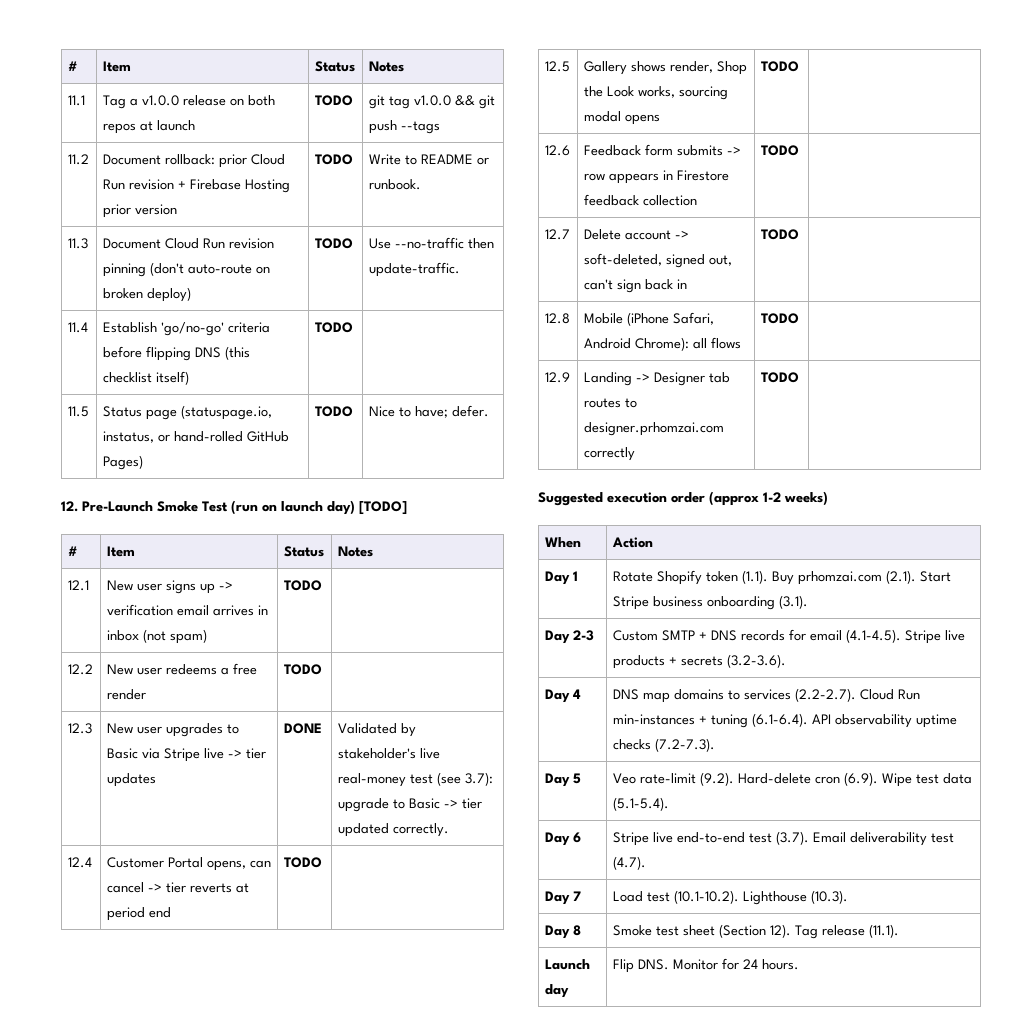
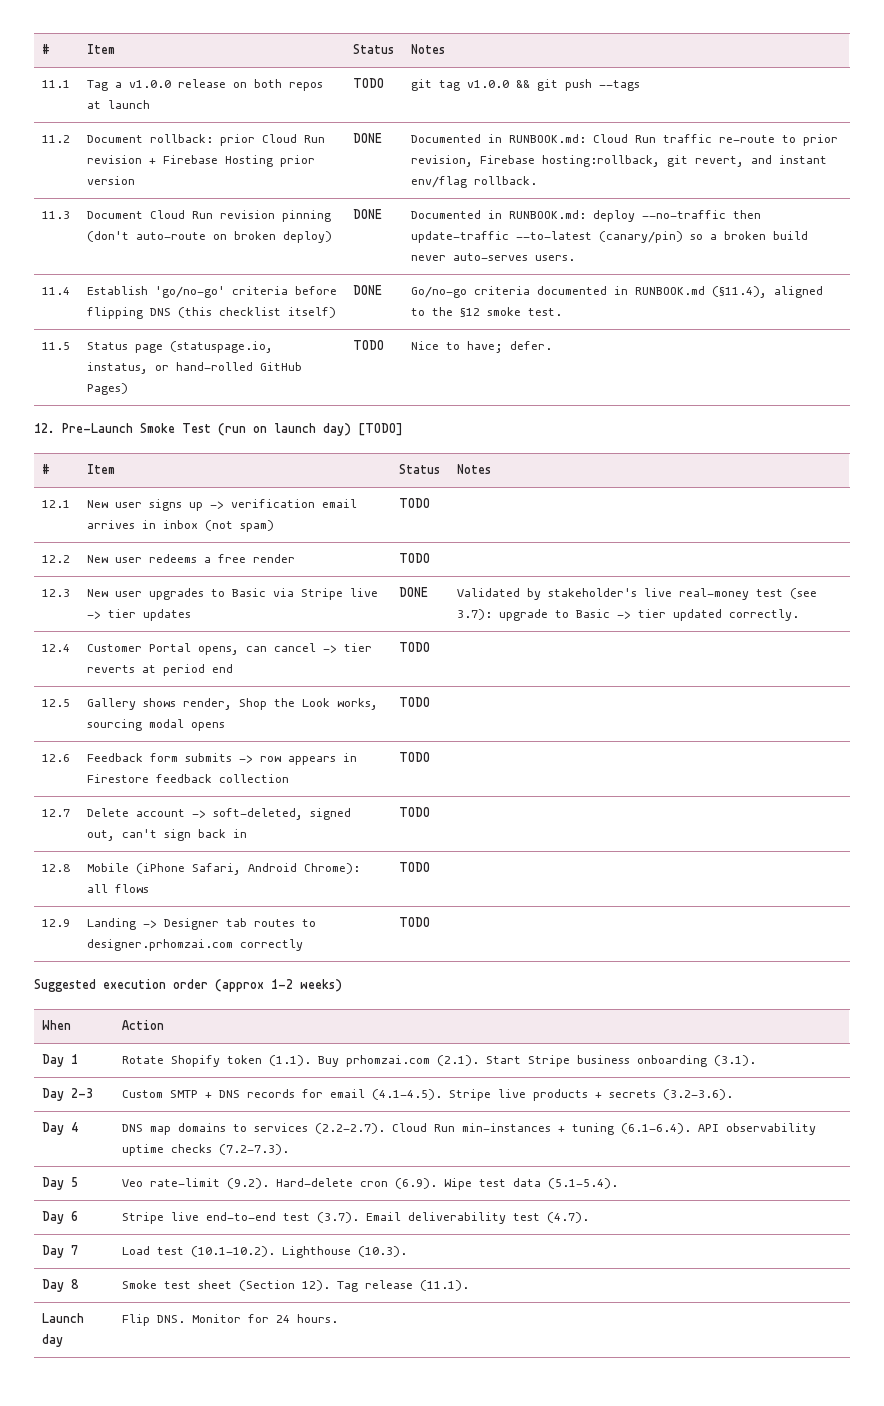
[314,154,353,165] [368,154,489,165] [368,179,421,190] TODO | Write to README or runbook. -> [353,133,383,143] [411,134,839,146] [411,155,828,167] [411,176,538,188] DONE | Documented in RUNBOOK.md: Cloud Run traffic re-route to prior revision, Firebase hosting:rollback, git revert, and instant env/flag rollback.
[314,238,353,249] [368,237,494,249] [368,262,460,277] TODO | Use --no-traffic then update-traffic. -> [353,209,383,219] [411,210,762,222] [411,231,809,243] [411,253,576,261] DONE | Documented in RUNBOOK.md: deploy --no-traffic then update-traffic --to-latest (canary/pin) so a broken build never auto-serves users.
[314,322,353,333] TODO | -> [353,285,383,295] [411,286,824,298] [411,307,563,317] DONE | Go/no-go criteria documented in RUNBOOK.md (§11.4), aligned to the §12 smoke test.

